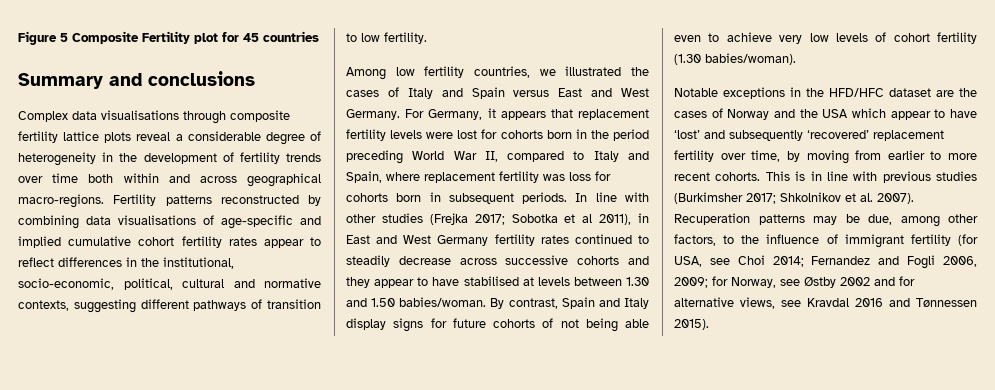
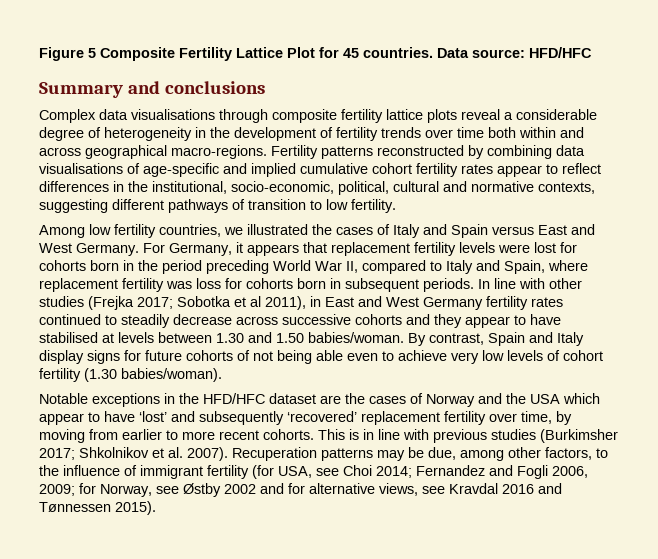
[194,31,319,44] plot for 45 countries -> [236,47,592,58] Lattice Plot for 45 countries. Data source: HFD/HFC

